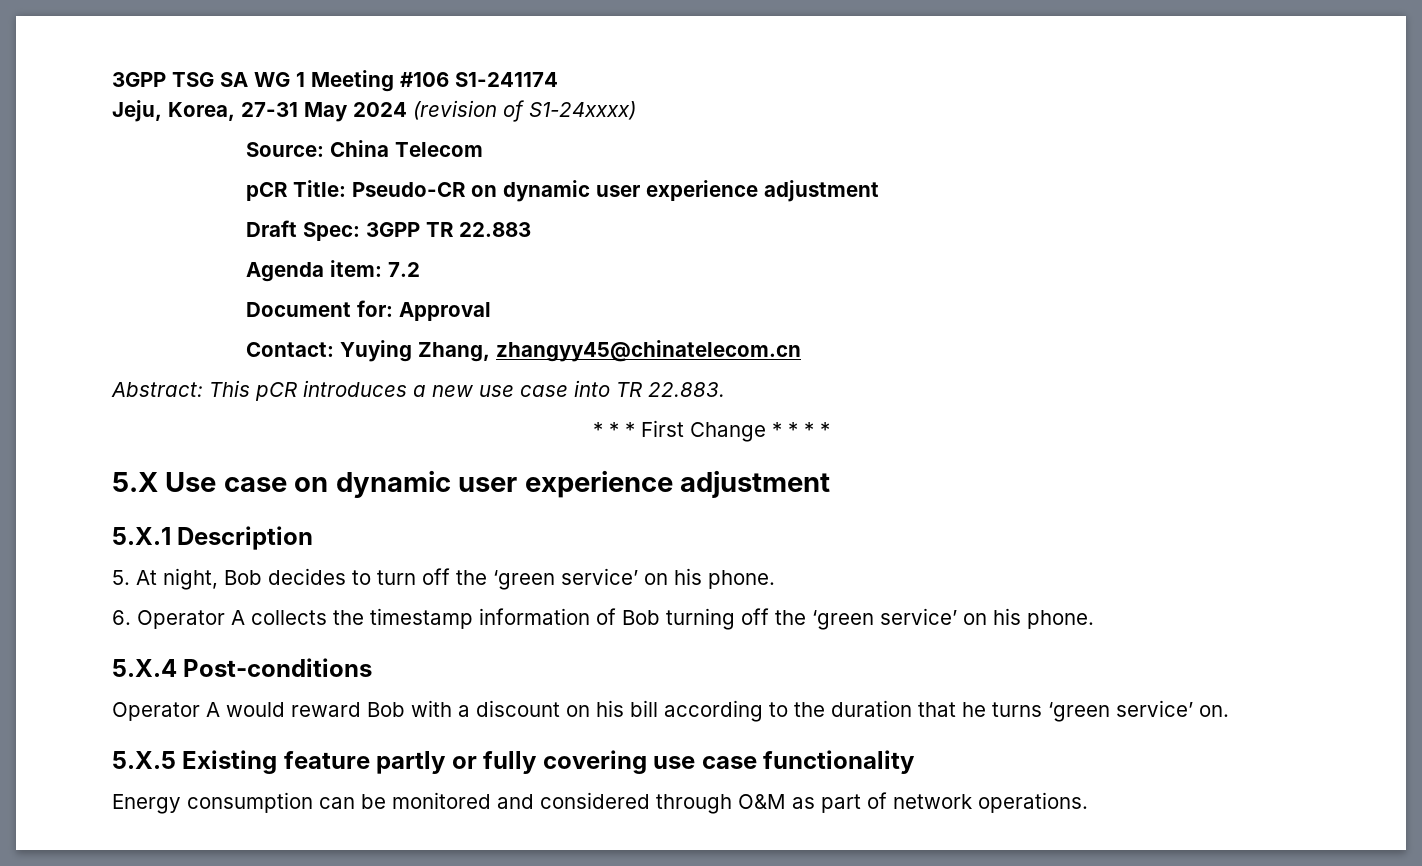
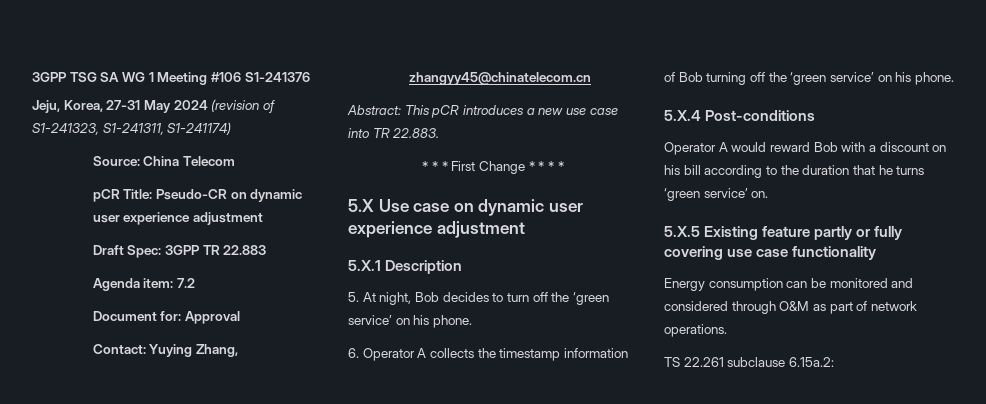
[455,72,558,87] S1-241174 -> [244,72,310,82] S1-241376
[529,101,636,120] S1-24xxxx) -> [32,122,232,135] S1-241323, S1-241311, S1-241174)
(1088, 802) none -> [664,357,834,367] // TS 22.261 subclause 6.15a.2:

